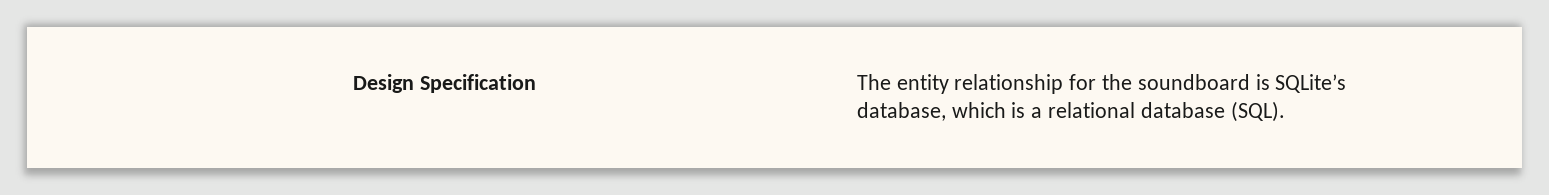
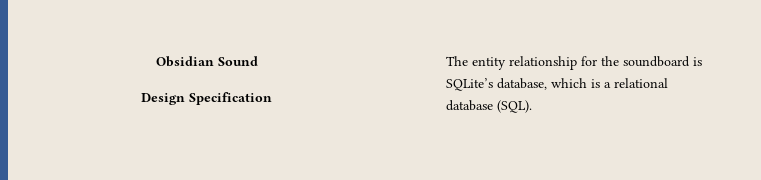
(353, 83) none -> [155,56,258,67] Obsidian Sound //

